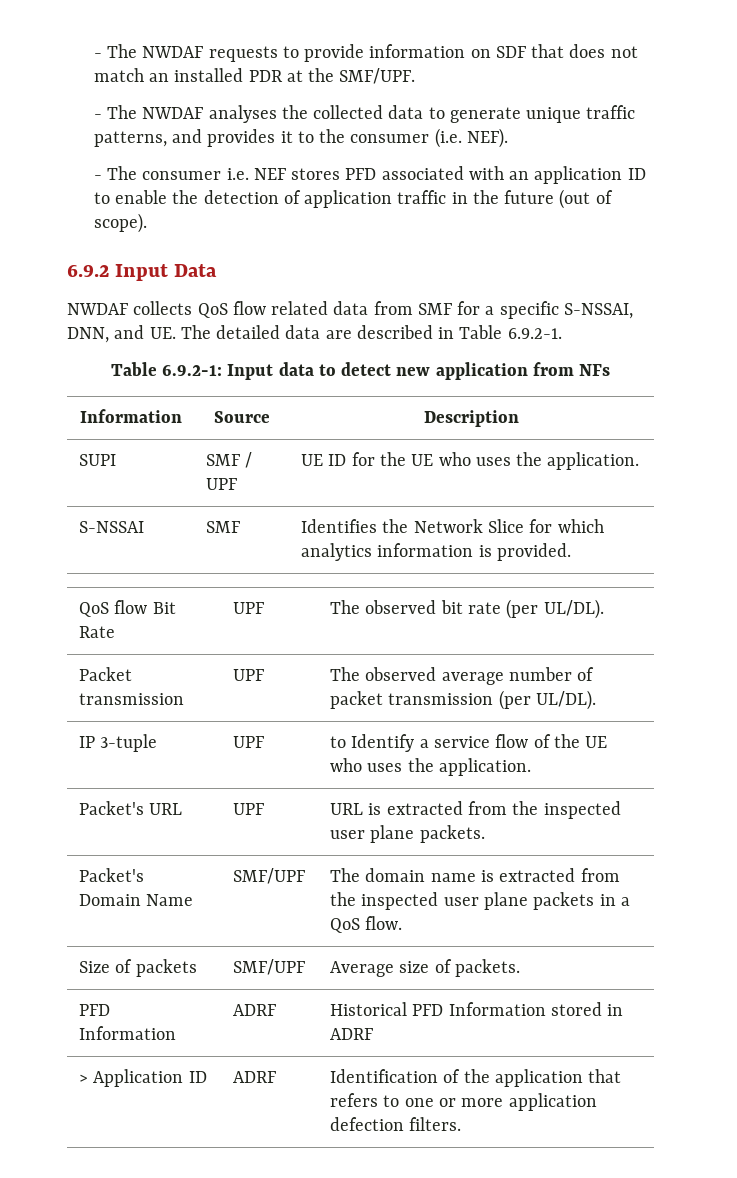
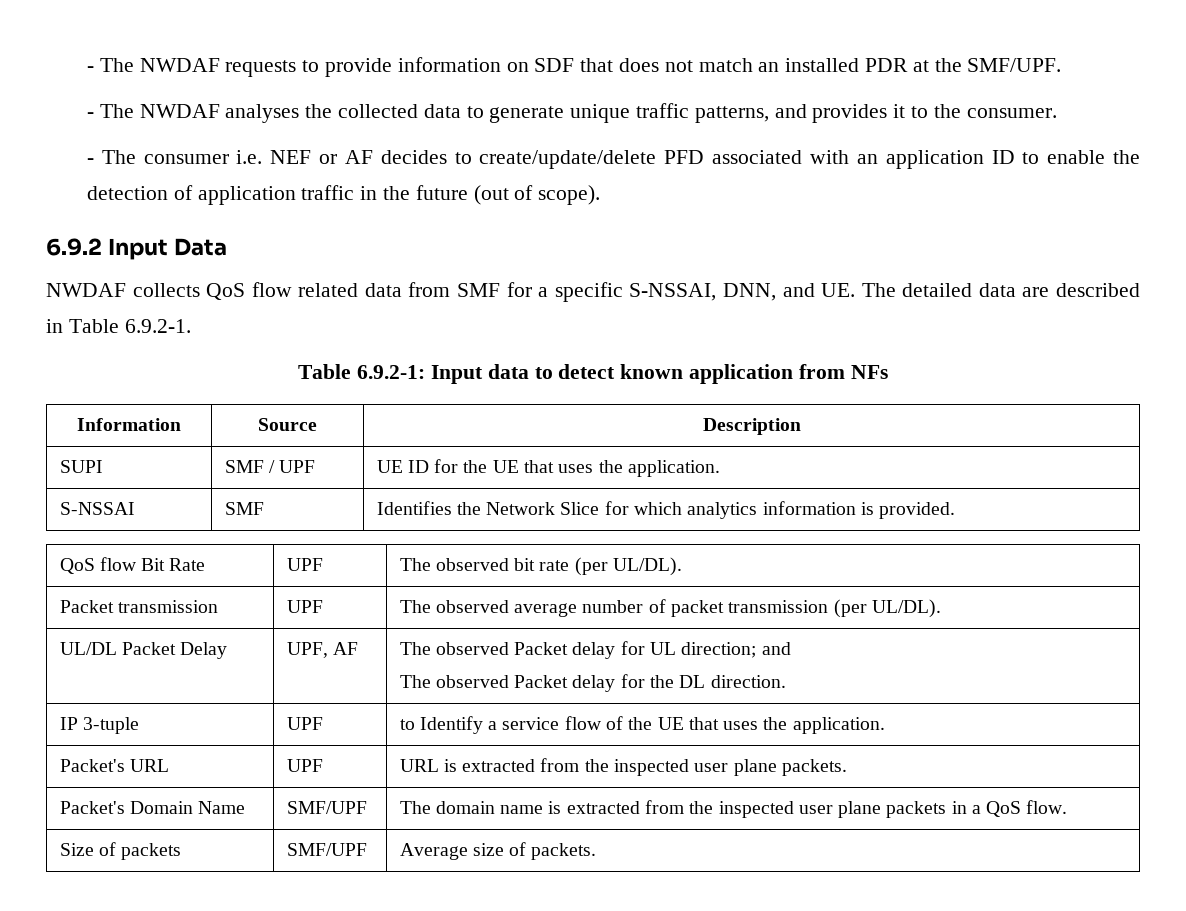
[350,128,508,148] consumer (i.e. NEF). -> [966,108,1057,118] consumer.
[291,168,341,180] stores -> [319,150,657,169] or AF decides to create/update/delete
[396,367,431,376] new -> [620,364,684,379] known
[438,452,471,466] who -> [523,460,554,473] that
(597, 700) none -> [59,642,228,659] [286,642,358,658] [399,641,791,659] [399,674,786,692] // UL/DL Packet Delay | UPF, AF | The observed Packet delay for UL direction; and // The observed Packet delay for the DL direction.
[330,758,363,772] who -> [688,717,719,730] that
[79,1004,111,1016] [79,1026,177,1040] [233,1004,277,1016] [330,1002,624,1016] [330,1028,374,1040] [79,1069,207,1087] [233,1071,277,1083] [330,1069,622,1087] [330,1093,597,1111] [330,1117,462,1131] // PFD Information | ADRF | Historical PFD Information stored in ADRF // > Application ID | ADRF | Identification of the application that refers to one or more application defection filters. -> (597, 851) none

